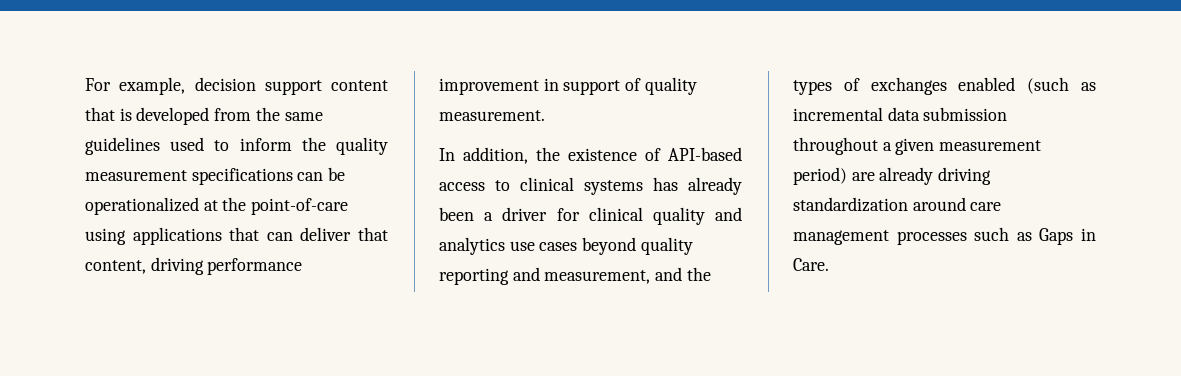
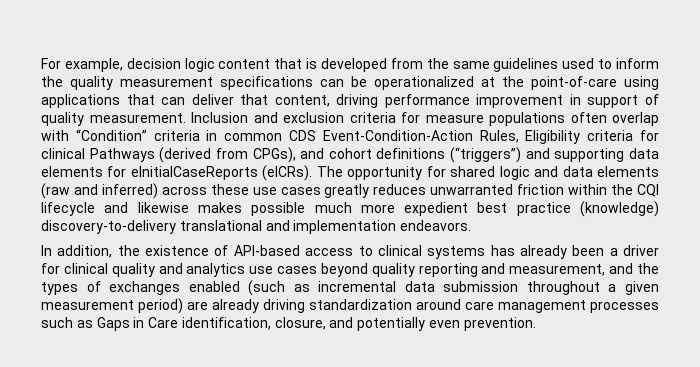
[264,80,322,95] support -> [184,58,215,72] logic
(545, 115) none -> [191,112,659,126] [41,129,659,144] [41,147,659,163] [41,165,659,181] [41,183,659,199] [41,201,659,217] [41,220,472,234] Inclusion and exclusion criteria for measure populations often overlap with “Condition” criteria in common CDS Event-Condition-Action Rules, Eligibility criteria for clinical Pathways (derived from CPGs), and cohort definitions (“triggers”) and supporting data elements for eInitialCaseReports (eICRs). The opportunity for shared logic and data elements (raw and inferred) across these use cases greatly reduces unwarranted friction within the CQI lifecycle and likewise makes possible much more expedient best practice (knowledge) discovery-to-delivery translational and implementation endeavors.
[793,258,829,271] Care. -> [148,317,536,331] Care identification, closure, and potentially even prevention.

